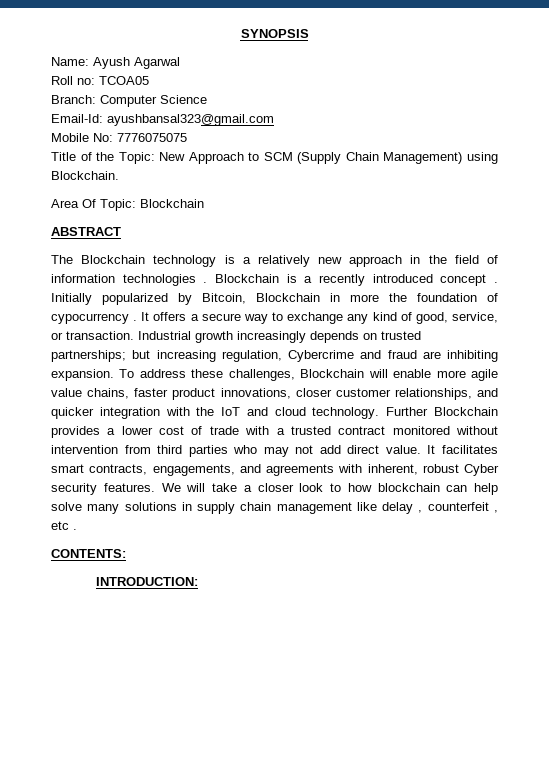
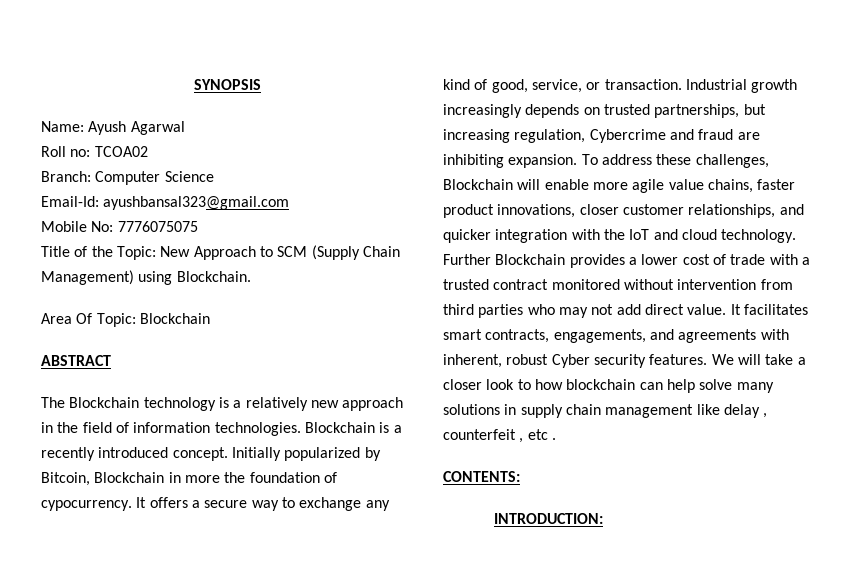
[99,76,149,85] TCOA05 -> [94,146,148,157] TCOA02
[122,274,208,286] technologies . -> [214,422,301,436] technologies.
[440,274,499,286] concept . -> [172,447,228,461] concept.
[51,313,138,324] cypocurrency . -> [41,500,132,511] cypocurrency.
[51,350,126,362] partnerships; -> [654,104,740,118] partnerships,

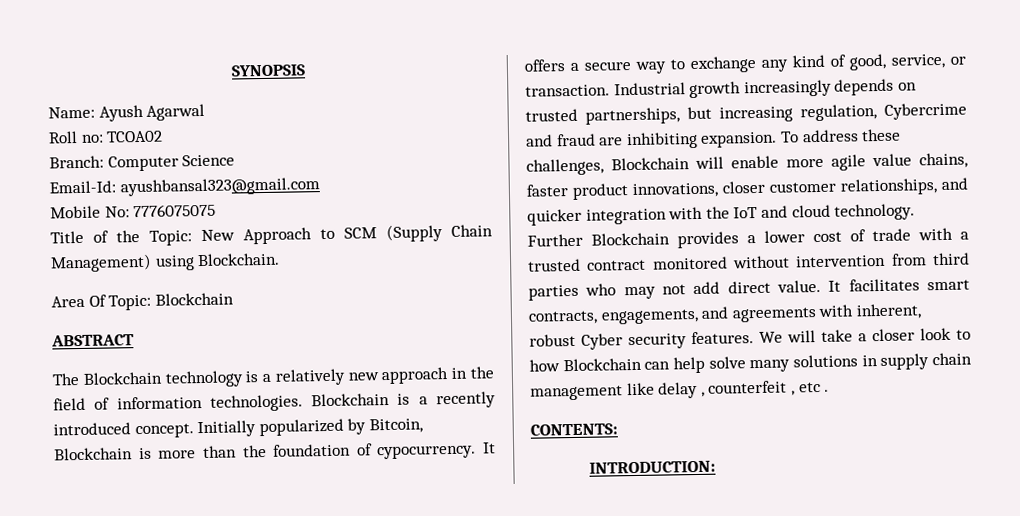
[168,472,220,483] in more -> [138,445,237,460] is more than
[566,379,636,390] blockchain -> [562,357,642,372] Blockchain

